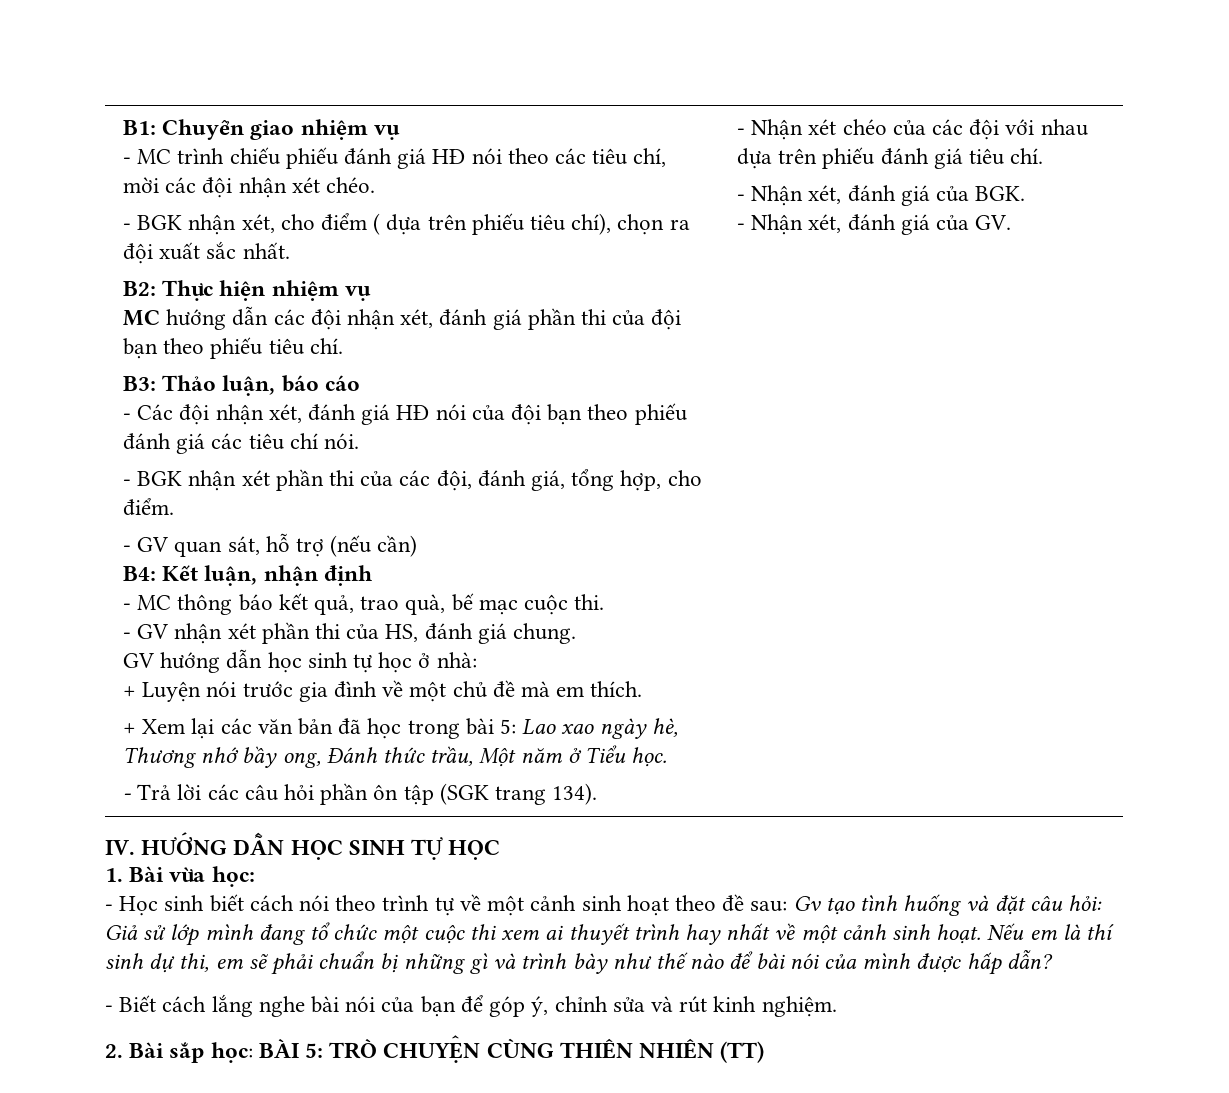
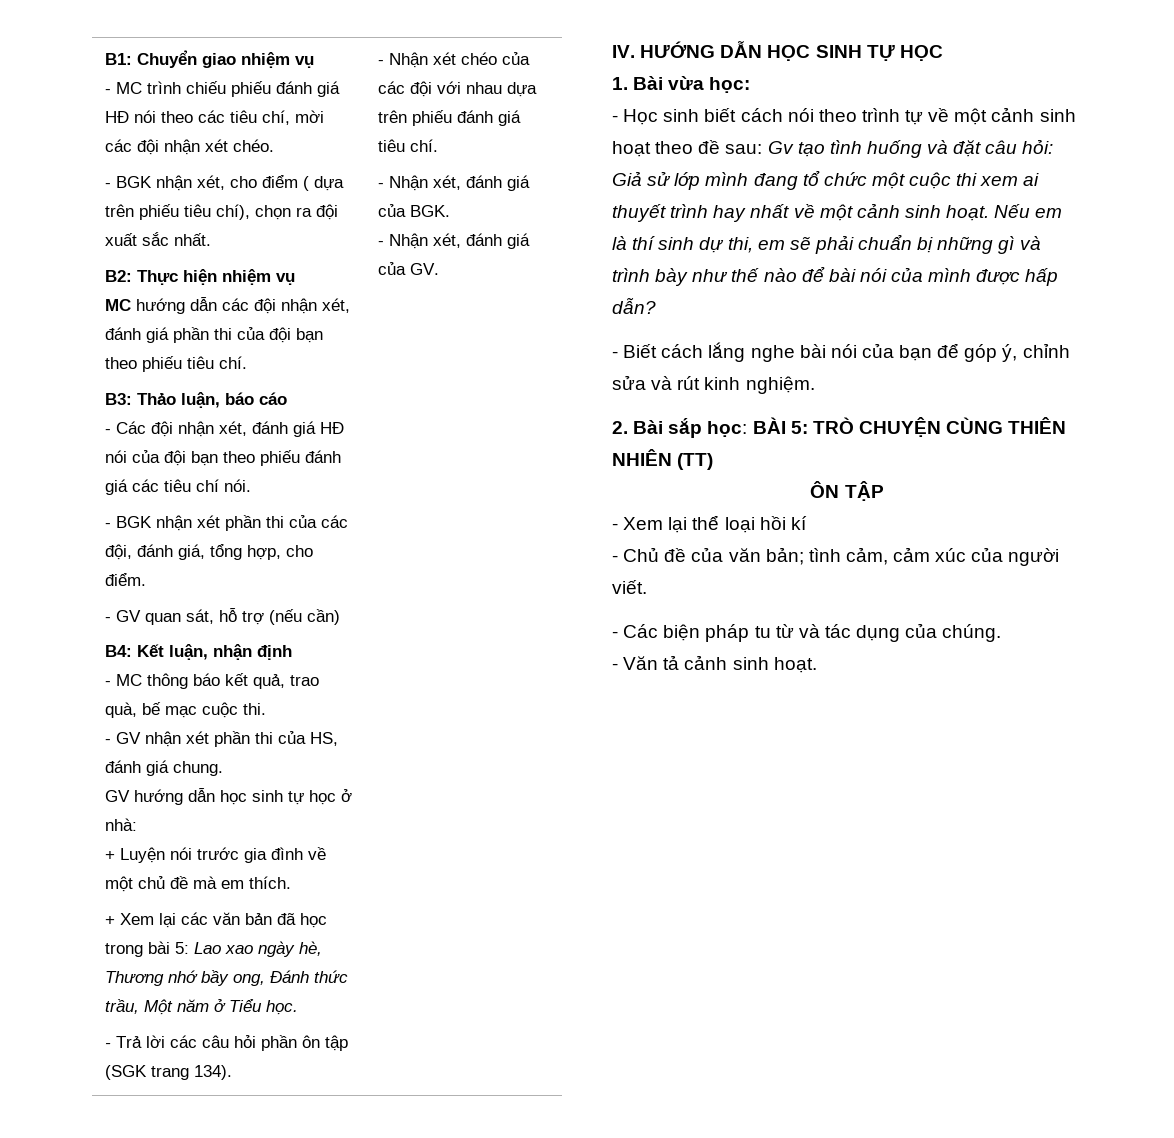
(765, 1052) none -> [810,481,884,501] [612,515,807,533] [612,547,1060,566] [612,580,647,594] [612,623,1002,642] [612,655,817,673] // ÔN TẬP // - Xem lại thể loại hồi kí // - Chủ đề của văn bản; tình cảm, cảm xúc của người viết. // - Các biện pháp tu từ và tác dụng của chúng. // - Văn tả cảnh sinh hoạt.

